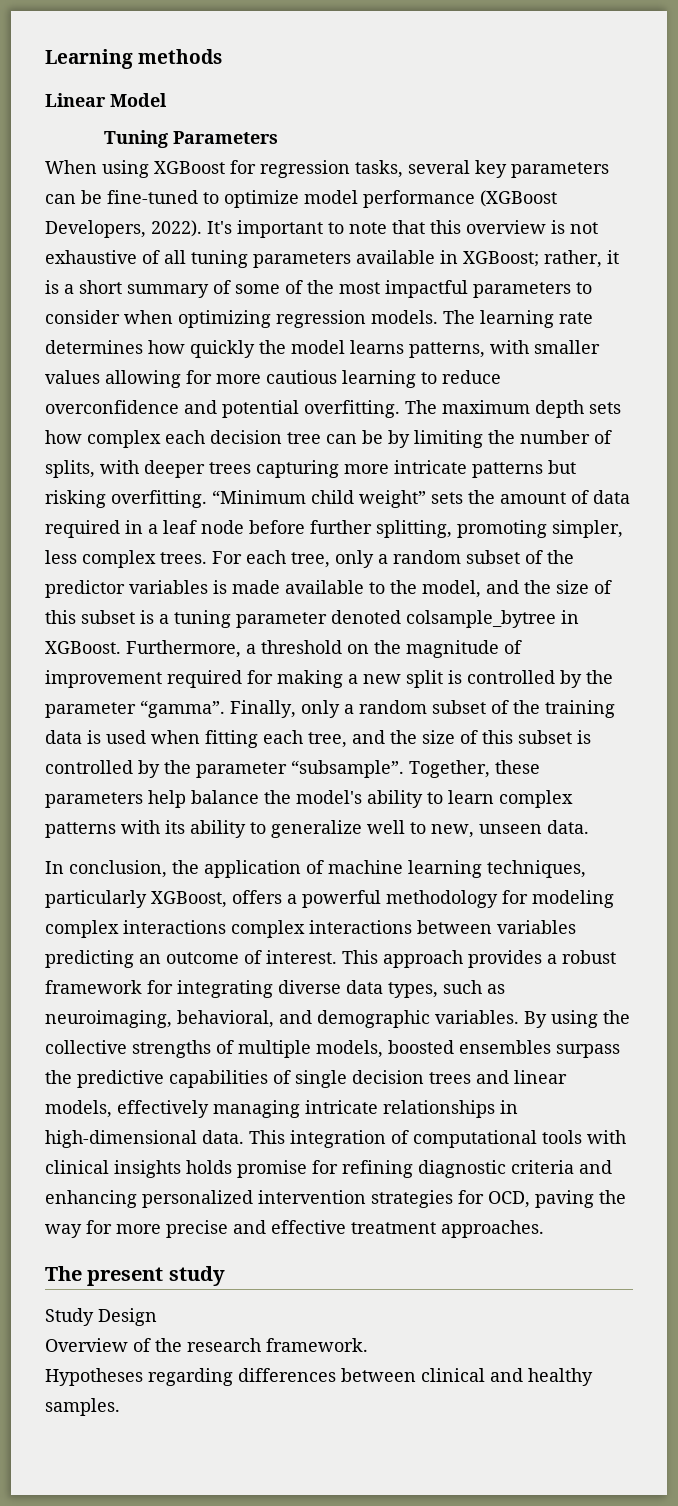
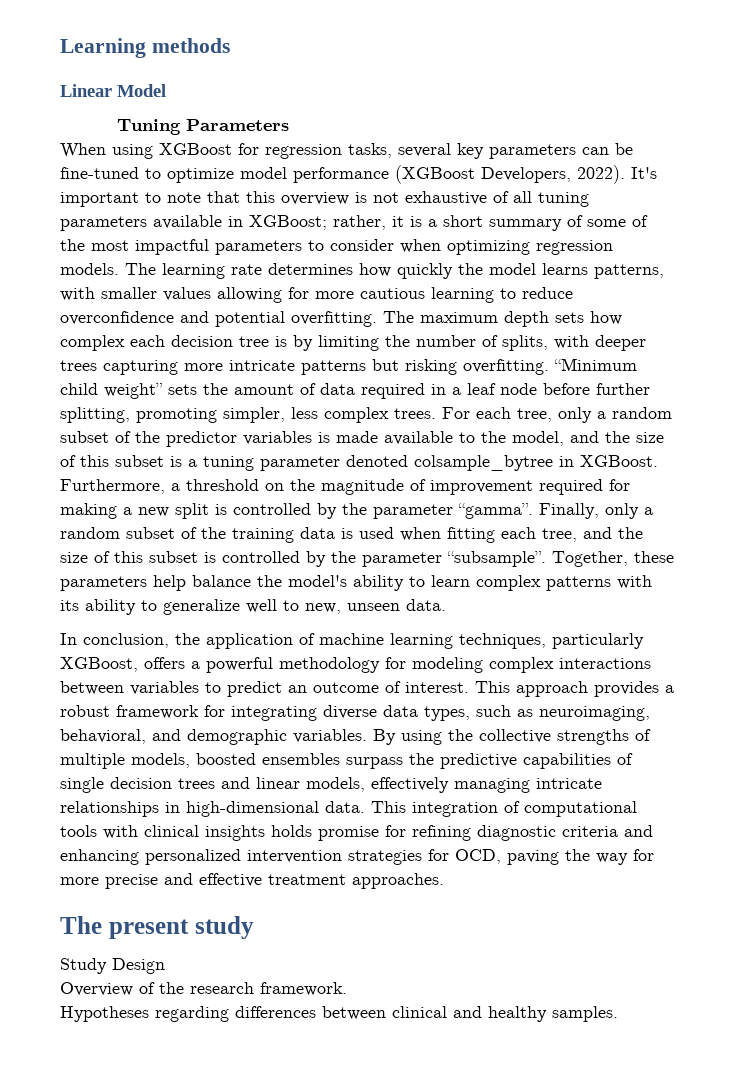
[326,430,383,444] can be -> [275,336,287,347] is
[231,920,576,938] [45,950,134,968] complex interactions between variables predicting -> [60,681,282,697] between variables to predict

